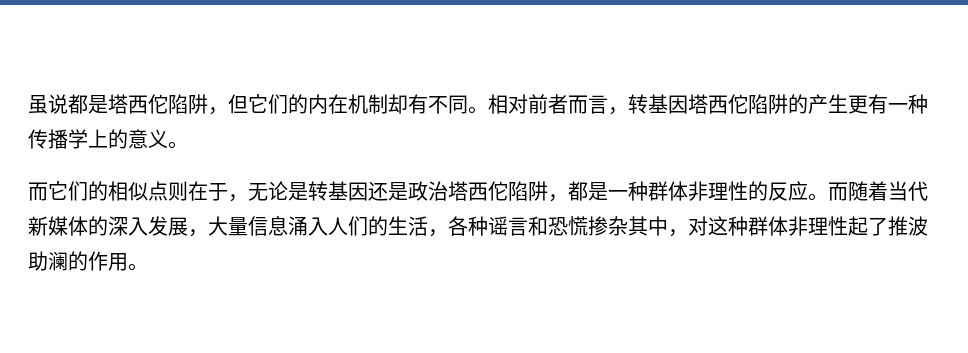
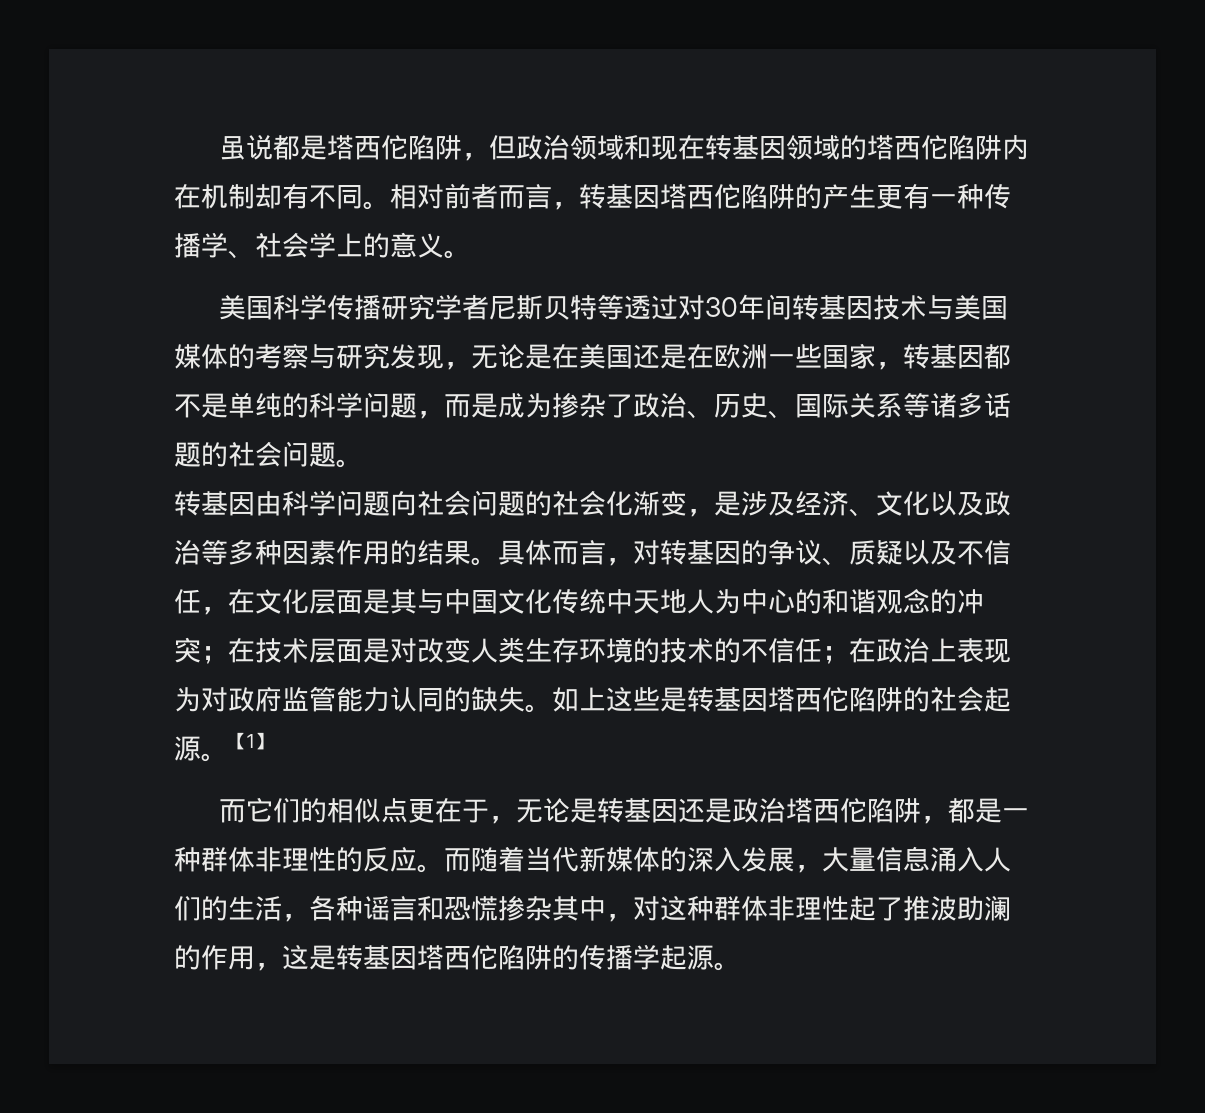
[248,94,308,114] 它们的 -> [515,135,1002,160] 政治领域和现在转基因领域的塔西佗陷阱
(88, 139) none -> [228,232,336,259] 、社会学
(188, 145) none -> [218,294,1008,320] [174,343,1011,370] [174,392,1011,419] [174,441,363,468] [174,490,1011,517] [174,539,1011,566] [174,588,984,615] [174,637,1011,664] [174,686,1011,713] [174,736,228,762] [228,732,273,750] // 美国科学传播研究学者尼斯贝特等透过对30年间转基因技术与美国媒体的考察与研究发现，无论是在美国还是在欧洲一些国家，转基因都不是单纯的科学问题，而是成为掺杂了政治、历史、国际关系等诸多话题的社会问题。 // 转基因由科学问题向社会问题的社会化渐变，是涉及经济、文化以及政治等多种因素作用的结果。具体而言，对转基因的争议、质疑以及不信任，在文化层面是其与中国文化传统中天地人为中心的和谐观念的冲突；在技术层面是对改变人类生存环境的技术的不信任；在政治上表现为对政府监管能力认同的缺失。如上这些是转基因塔西佗陷阱的社会起源。【1】
[168,181,188,201] 则 -> [407,799,435,823] 更
(128, 262) none -> [255,944,714,971] ，这是转基因塔西佗陷阱的传播学起源

